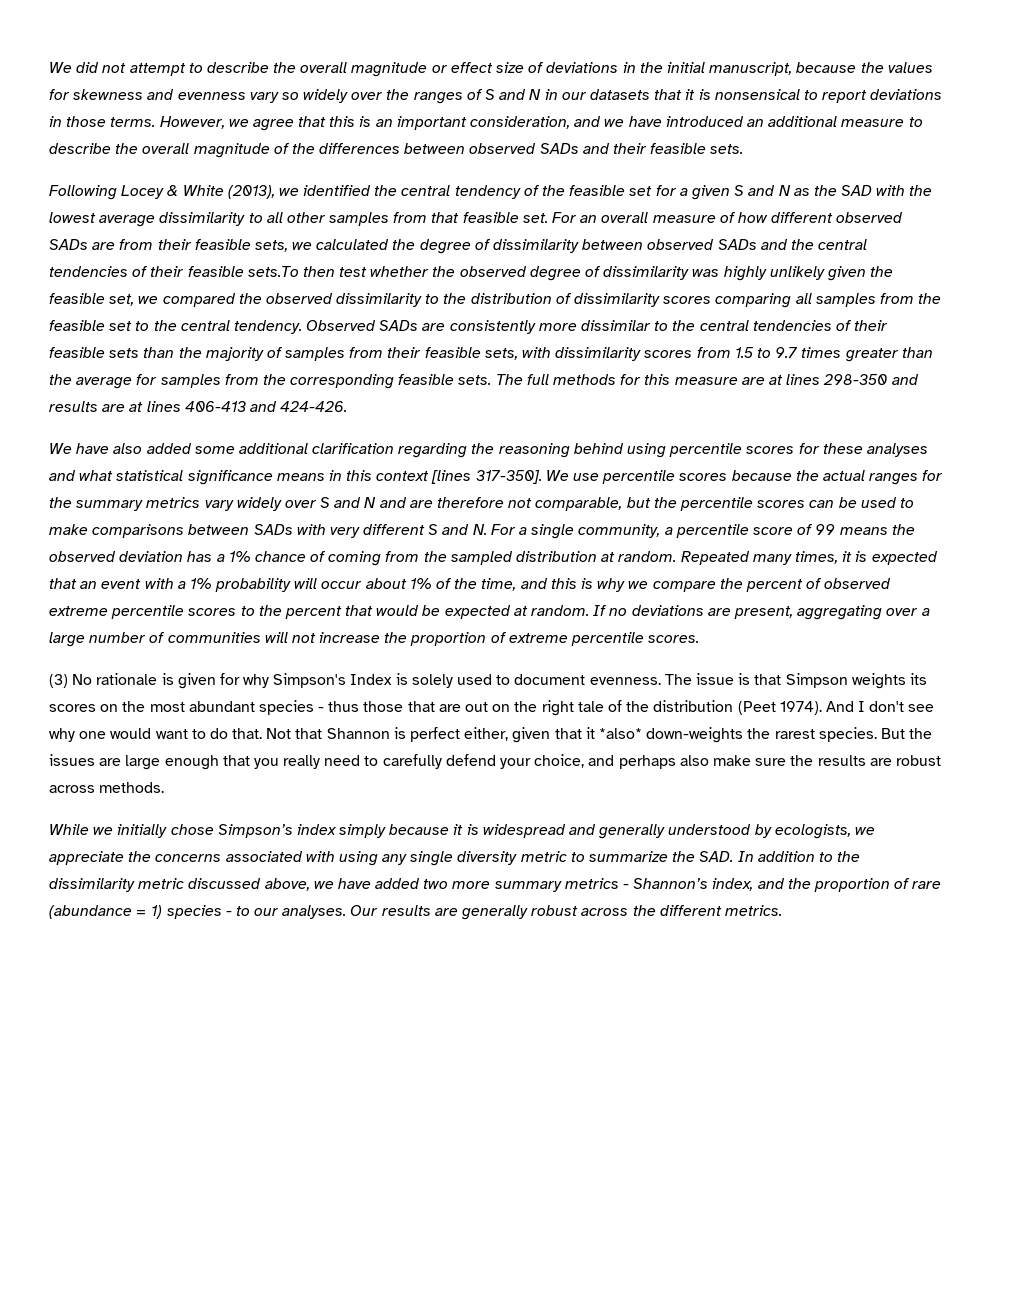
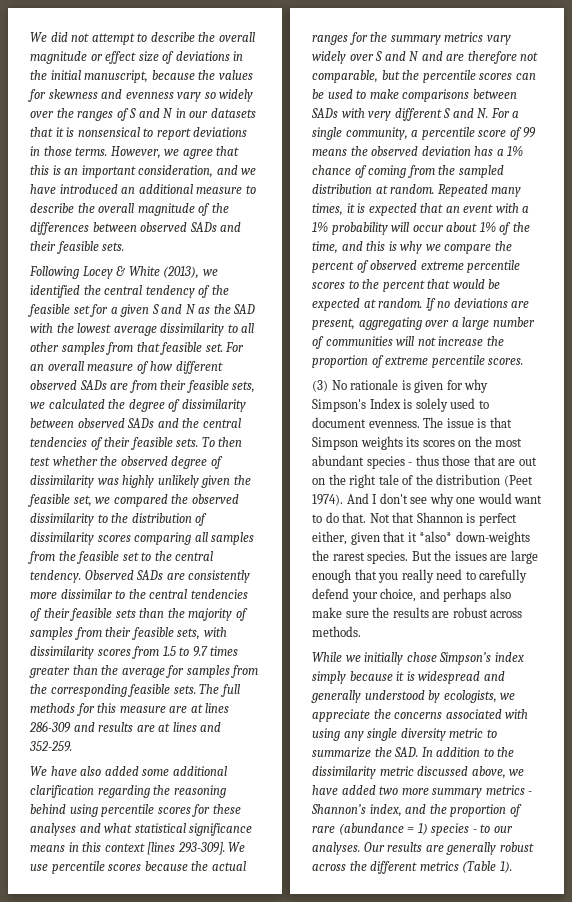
[247,266,299,277] sets.To -> [176,437,215,447] sets. To
[823,374,888,385] 298-350 -> [29,721,71,733] 286-309
[184,401,348,412] 406-413 and 424-426. -> [200,722,222,732] [29,741,72,752] and 352-259.
[475,470,542,484] 317-350]. -> [177,842,225,855] 293-309].
[724,905,782,916] metrics. -> [419,861,512,873] metrics (Table 1).

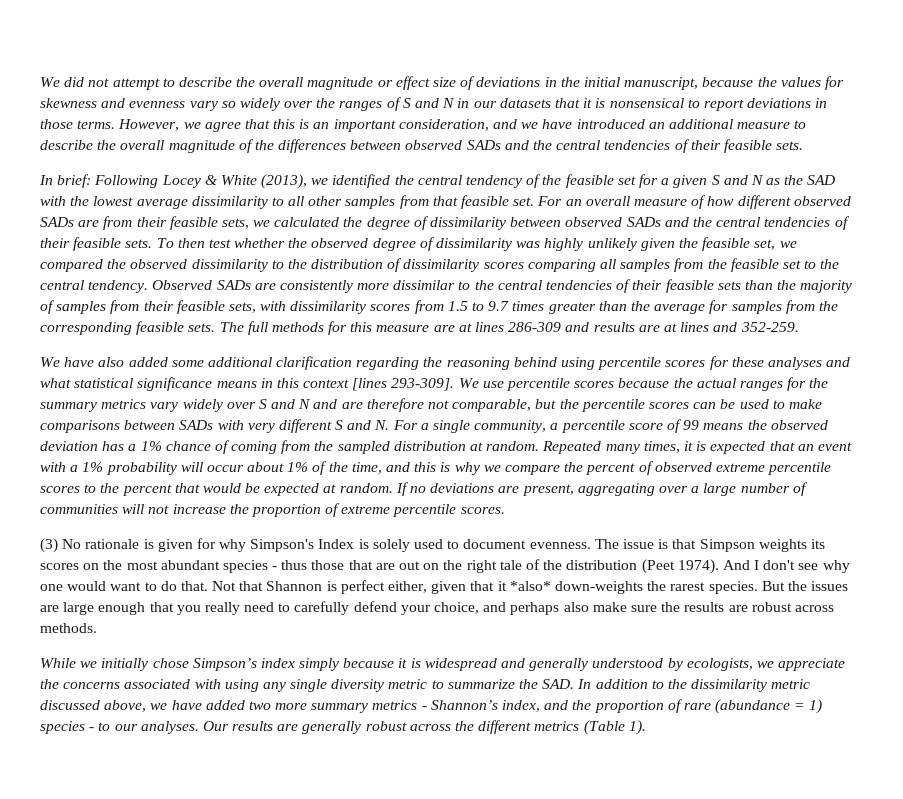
(242, 227) none -> [533,139,690,153] the central tendencies of
(125, 246) none -> [39,174,92,188] In brief:

